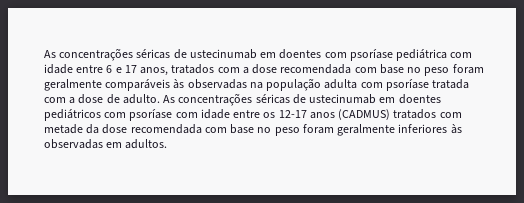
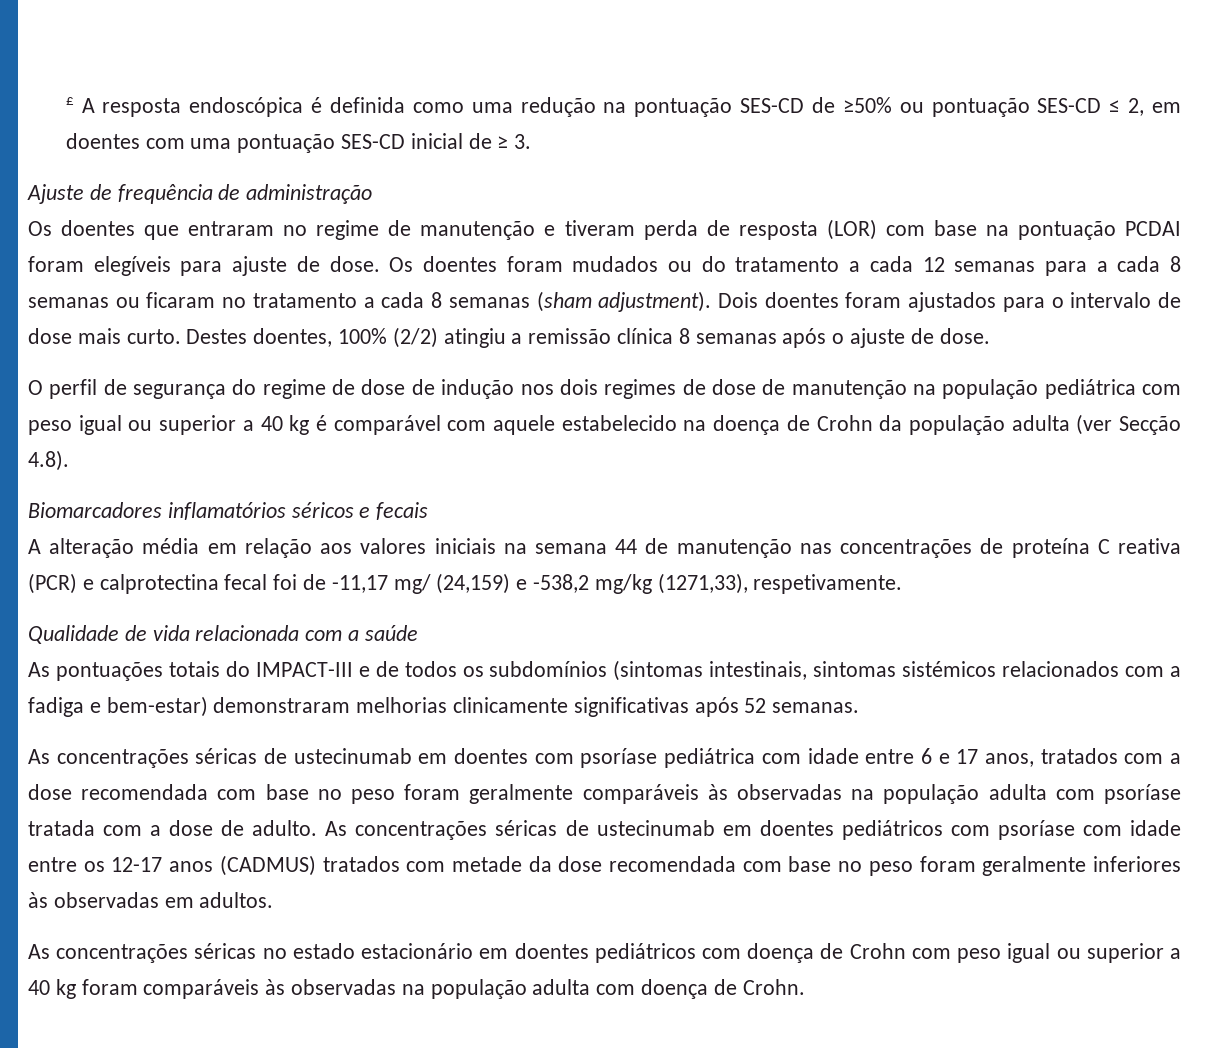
(44, 54) none -> [65,97,1181,117] [65,133,532,153] [27,184,373,204] [28,219,1181,240] [28,256,1182,276] [28,291,1181,312] [28,327,990,348] [28,379,1181,399] [28,414,1182,435] [28,450,69,471] [28,502,429,520] [28,538,1181,558] [28,573,903,594] [28,625,418,644] [28,660,1181,681] [28,696,860,717] £ A resposta endoscópica é definida como uma redução na pontuação SES-CD de ≥50% ou pontuação SES-CD ≤ 2, em doentes com uma pontuação SES-CD inicial de ≥ 3. // Ajuste de frequência de administração // Os doentes que entraram no regime de manutenção e tiveram perda de resposta (LOR) com base na pontuação PCDAI foram elegíveis para ajuste de dose. Os doentes foram mudados ou do tratamento a cada 12 semanas para a cada 8 semanas ou ficaram no tratamento a cada 8 semanas (sham adjustment). Dois doentes foram ajustados para o intervalo de dose mais curto. Destes doentes, 100% (2/2) atingiu a remissão clínica 8 semanas após o ajuste de dose. // O perfil de segurança do regime de dose de indução nos dois regimes de dose de manutenção na população pediátrica com peso igual ou superior a 40 kg é comparável com aquele estabelecido na doença de Crohn da população adulta (ver Secção 4.8). // Biomarcadores inflamatórios séricos e fecais // A alteração média em relação aos valores iniciais na semana 44 de manutenção nas concentrações de proteína C reativa (PCR) e calprotectina fecal foi de -11,17 mg/ (24,159) e -538,2 mg/kg (1271,33), respetivamente. // Qualidade de vida relacionada com a saúde // As pontuações totais do IMPACT-III e de todos os subdomínios (sintomas intestinais, sintomas sistémicos relacionados com a fadiga e bem-estar) demonstraram melhorias clinicamente significativas após 52 semanas. //
(168, 144) none -> [28,943,1181,963] [28,979,805,999] // As concentrações séricas no estado estacionário em doentes pediátricos com doença de Crohn com peso igual ou superior a 40 kg foram comparáveis às observadas na população adulta com doença de Crohn.

